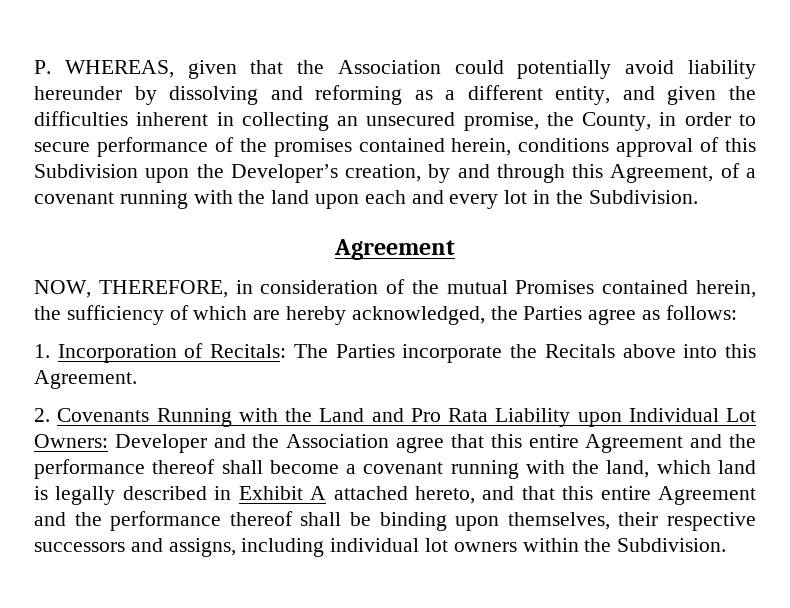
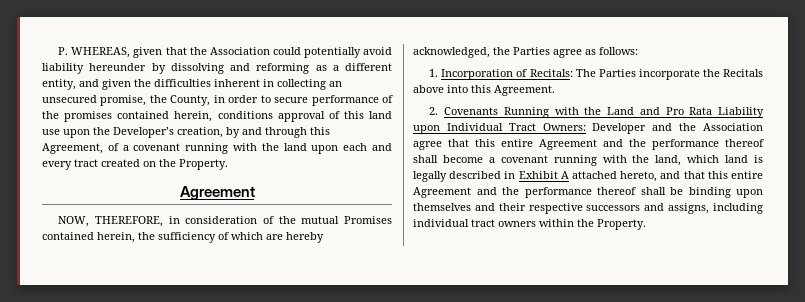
[34,164,138,178] Subdivision -> [369,111,392,119] [42,129,60,135] land use
[504,190,698,204] lot in the Subdivision. -> [74,159,228,170] tract created on the Property.
[726,408,756,422] Lot -> [508,123,536,131] Tract
[507,512,610,530] themselves, -> [413,203,495,211] themselves and
[425,538,449,552] lot -> [471,219,495,227] tract
[617,538,727,552] Subdivision. -> [597,219,646,230] Property.

